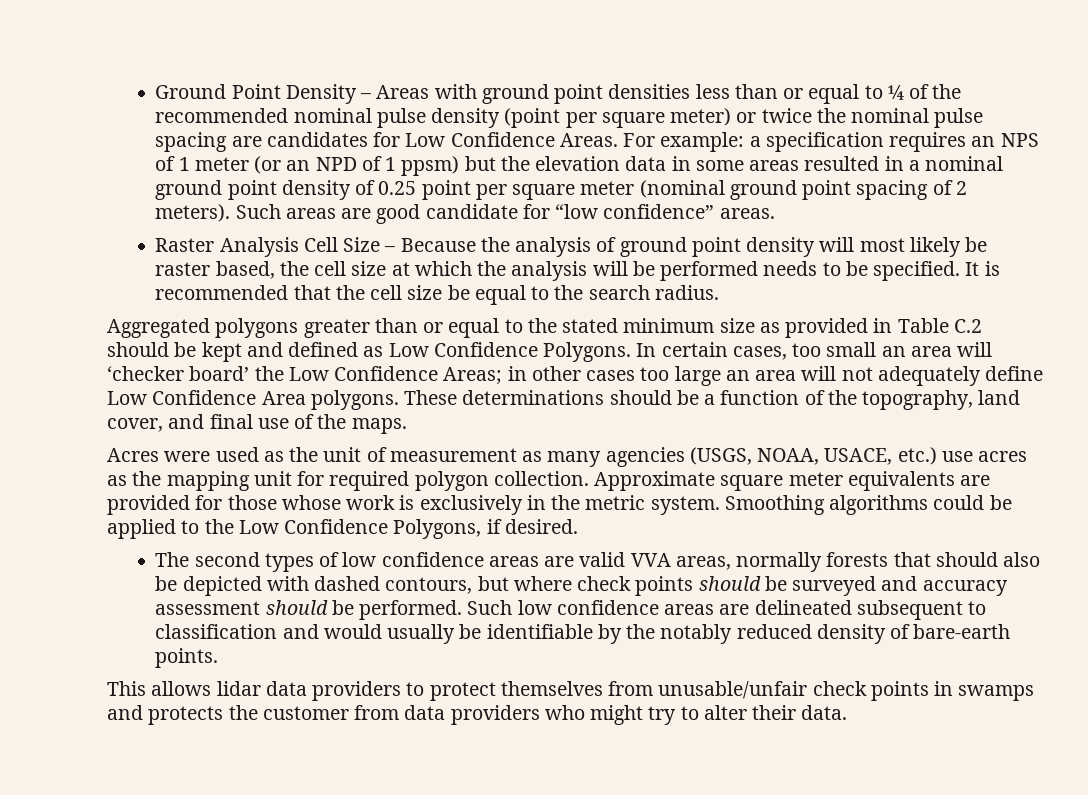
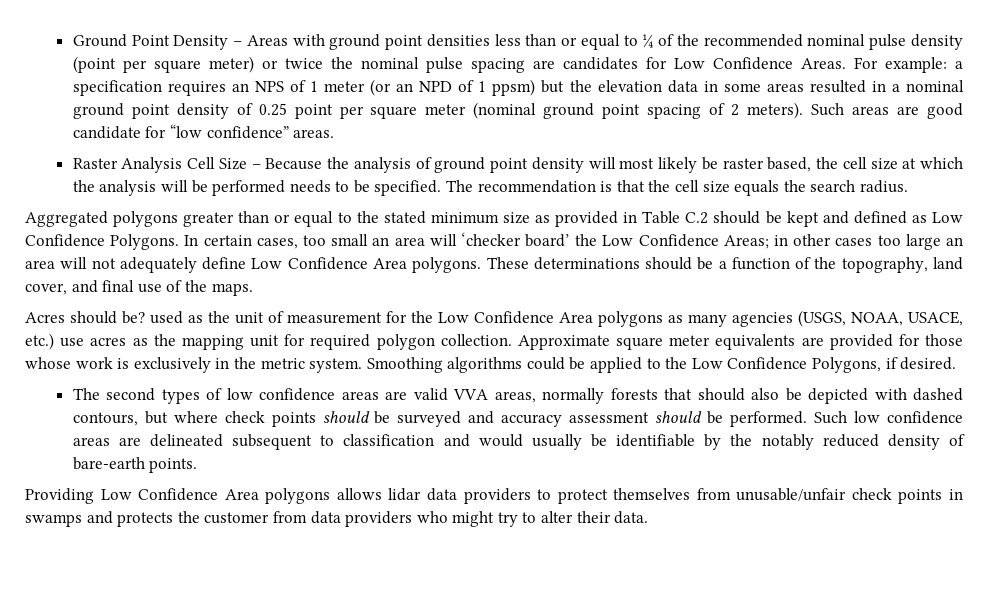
[965,261,1000,276] [155,285,289,300] It is recommended -> [446,180,613,193] The recommendation is
[447,285,550,305] be equal to -> [734,180,780,196] equals
[164,451,211,462] were -> [70,311,145,324] should be?
(517, 455) none -> [386,311,663,327] for the Low Confidence Area polygons
[107,681,146,696] This -> [25,488,331,504] Providing Low Confidence Area polygons

